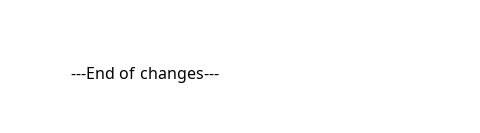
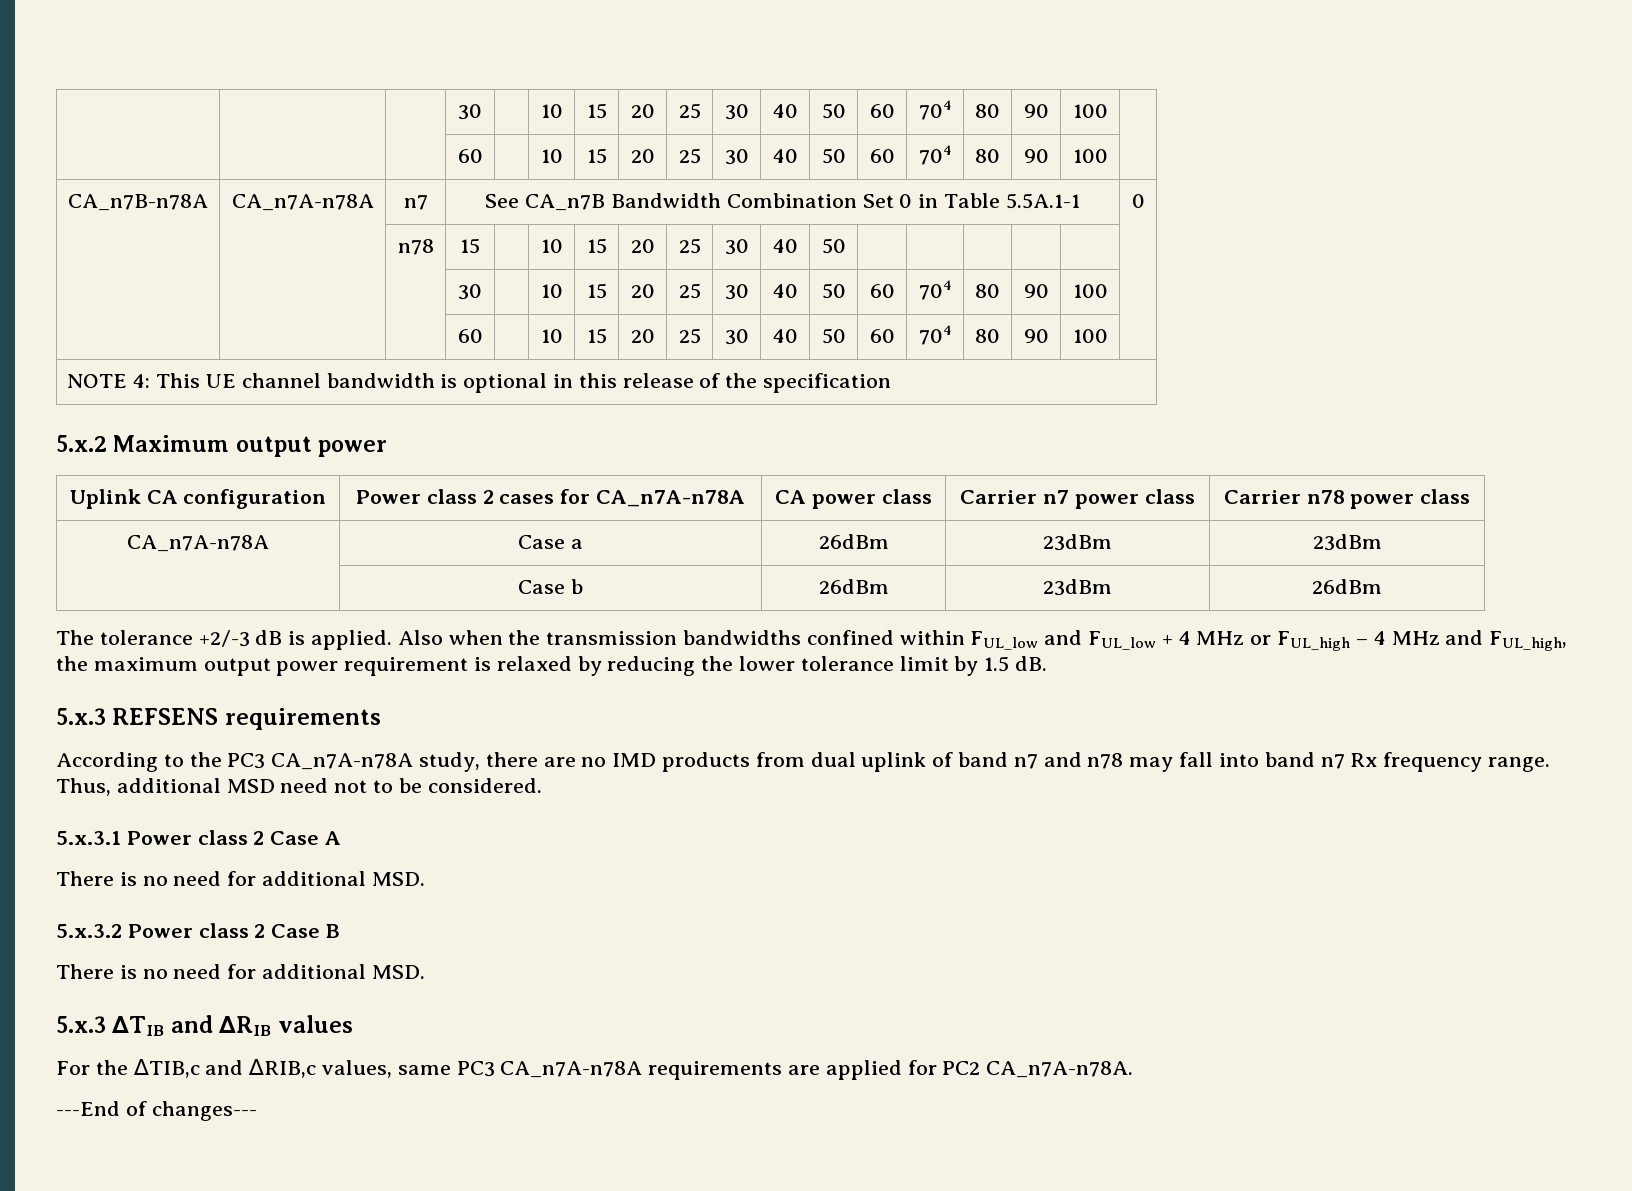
(71, 73) none -> [458,104,482,120] [540,104,563,118] [586,103,607,119] [630,104,655,118] [678,103,701,119] [724,104,749,120] [772,104,798,118] [821,103,846,119] [869,104,895,118] [918,100,952,120] [975,104,1000,118] [1023,104,1049,118] [1072,104,1108,118] [457,149,483,163] [540,149,563,163] [586,148,607,164] [630,149,655,163] [678,148,701,164] [724,149,749,165] [772,149,798,163] [821,148,846,164] [869,149,895,163] [918,145,952,165] [975,149,1000,163] [1023,149,1049,163] [1072,149,1108,163] [68,194,208,211] [231,194,374,211] [403,195,428,210] [485,193,1080,211] [1131,194,1145,208] [397,239,434,255] [460,238,480,254] [540,239,563,253] [586,238,607,254] [630,239,655,253] [678,238,701,254] [724,239,749,255] [772,239,798,253] [821,238,846,254] [458,284,482,300] [540,284,563,298] [586,283,607,299] [630,284,655,298] [678,283,701,299] [724,284,749,300] [772,284,798,298] [821,283,846,299] [869,284,895,298] [918,280,952,300] [975,284,1000,298] [1023,284,1049,298] [1072,284,1108,298] [457,329,483,343] [540,329,563,343] [586,328,607,344] [630,329,655,343] [678,328,701,344] [724,329,749,345] [772,329,798,343] [821,328,846,344] [869,329,895,343] [918,325,952,345] [975,329,1000,343] [1023,329,1049,343] [1072,329,1108,343] [67,373,891,393] [56,435,388,457] [69,489,327,509] [355,489,746,507] [775,489,932,509] [960,489,1195,509] [1223,489,1471,509] [126,535,269,552] [518,535,583,549] [818,534,889,549] [1043,534,1112,551] [1312,534,1382,551] [518,579,583,594] [818,579,889,594] [1043,579,1112,596] [1312,579,1382,594] [56,630,1568,651] [56,656,1048,676] [56,708,381,730] [56,752,1550,772] [56,778,542,796] [56,830,342,845] [56,871,425,886] [56,923,341,938] [56,964,425,979] [56,1015,353,1036] [56,1059,1134,1080] | | | 30 | | 10 | 15 | 20 | 25 | 30 | 40 | 50 | 60 | 704 | 80 | 90 | 100 | // | | | 60 | | 10 | 15 | 20 | 25 | 30 | 40 | 50 | 60 | 704 | 80 | 90 | 100 | // CA_n7B-n78A | CA_n7A-n78A | n7 | See CA_n7B Bandwidth Combination Set 0 in Table 5.5A.1-1 | 0 // | | n78 | 15 | | 10 | 15 | 20 | 25 | 30 | 40 | 50 | | | | | | // | | | 30 | | 10 | 15 | 20 | 25 | 30 | 40 | 50 | 60 | 704 | 80 | 90 | 100 | // | | | 60 | | 10 | 15 | 20 | 25 | 30 | 40 | 50 | 60 | 704 | 80 | 90 | 100 | // NOTE 4: This UE channel bandwidth is optional in this release of the specification // 5.x.2 Maximum output power // Uplink CA configuration | Power class 2 cases for CA_n7A-n78A | CA power class | Carrier n7 power class | Carrier n78 power class // CA_n7A-n78A | Case a | 26dBm | 23dBm | 23dBm // | Case b | 26dBm | 23dBm | 26dBm // The tolerance +2/-3 dB is applied. Also when the transmission bandwidths confined within FUL_low and FUL_low + 4 MHz or FUL_high – 4 MHz and FUL_high, the maximum output power requirement is relaxed by reducing the lower tolerance limit by 1.5 dB. // 5.x.3 REFSENS requirements // According to the PC3 CA_n7A-n78A study, there are no IMD products from dual uplink of band n7 and n78 may fall into band n7 Rx frequency range. Thus, additional MSD need not to be considered. // 5.x.3.1 Power class 2 Case A // There is no need for additional MSD. // 5.x.3.2 Power class 2 Case B // There is no need for additional MSD. // 5.x.3 ∆TIB and ∆RIB values // For the ∆TIB,c and ∆RIB,c values, same PC3 CA_n7A-n78A requirements are applied for PC2 CA_n7A-n78A. //

